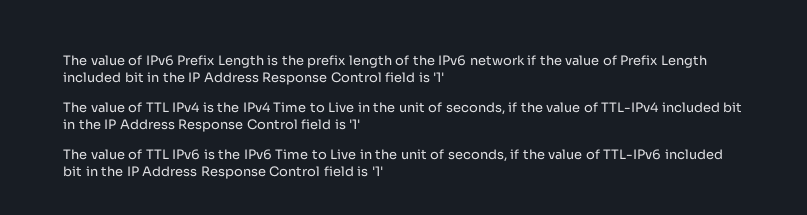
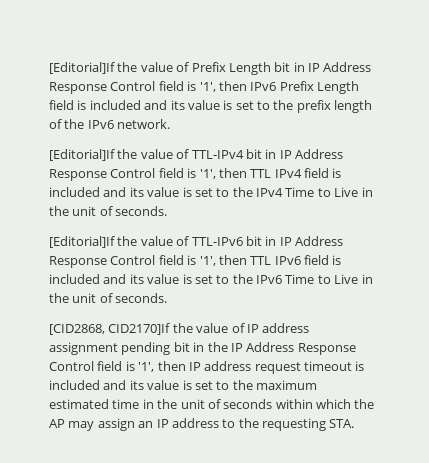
[63,55,279,68] The value of IPv6 Prefix Length is -> [49,62,372,75] [49,81,359,94] [49,100,270,110] [Editorial]If the value of Prefix Length bit in IP Address Response Control field is '1', then IPv6 Prefix Length field is included and its value is set to
[469,55,707,68] [63,72,445,85] [63,102,743,115] [63,119,361,132] [63,149,723,162] [63,166,383,179] network if the value of Prefix Length included bit in the IP Address Response Control field is '1' // The value of TTL IPv4 is the IPv4 Time to Live in the unit of seconds, if the value of TTL-IPv4 included bit in the IP Address Response Control field is '1' // The value of TTL IPv6 is the IPv6 Time to Live in the unit of seconds, if the value of TTL-IPv6 included bit in the IP Address Response Control field is '1' -> [117,119,171,129] [49,149,343,161] [49,168,342,181] [49,187,373,197] [49,206,168,216] [49,236,343,248] [49,255,342,268] [49,274,373,284] [49,293,168,303] [49,323,310,335] [49,342,356,355] [49,361,365,374] [49,380,317,390] [49,399,375,409] [49,418,355,431] network. // [Editorial]If the value of TTL-IPv4 bit in IP Address Response Control field is '1', then TTL IPv4 field is included and its value is set to the IPv4 Time to Live in the unit of seconds. // [Editorial]If the value of TTL-IPv6 bit in IP Address Response Control field is '1', then TTL IPv6 field is included and its value is set to the IPv6 Time to Live in the unit of seconds. // [CID2868, CID2170]If the value of IP address assignment pending bit in the IP Address Response Control field is '1', then IP address request timeout is included and its value is set to the maximum estimated time in the unit of seconds within which the AP may assign an IP address to the requesting STA.

